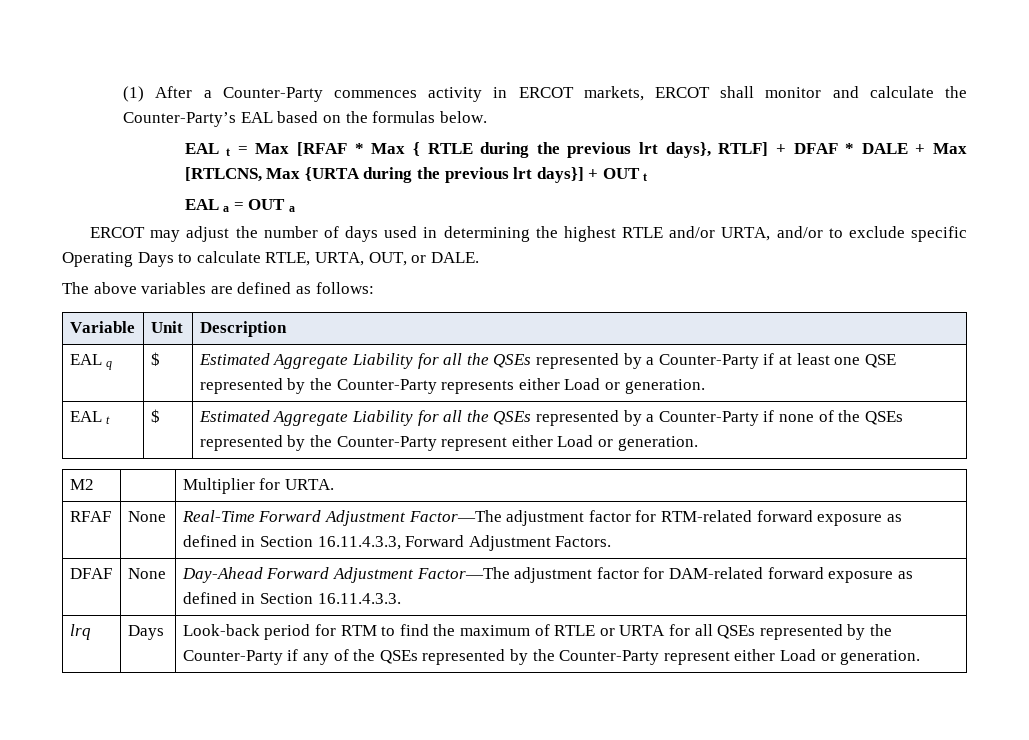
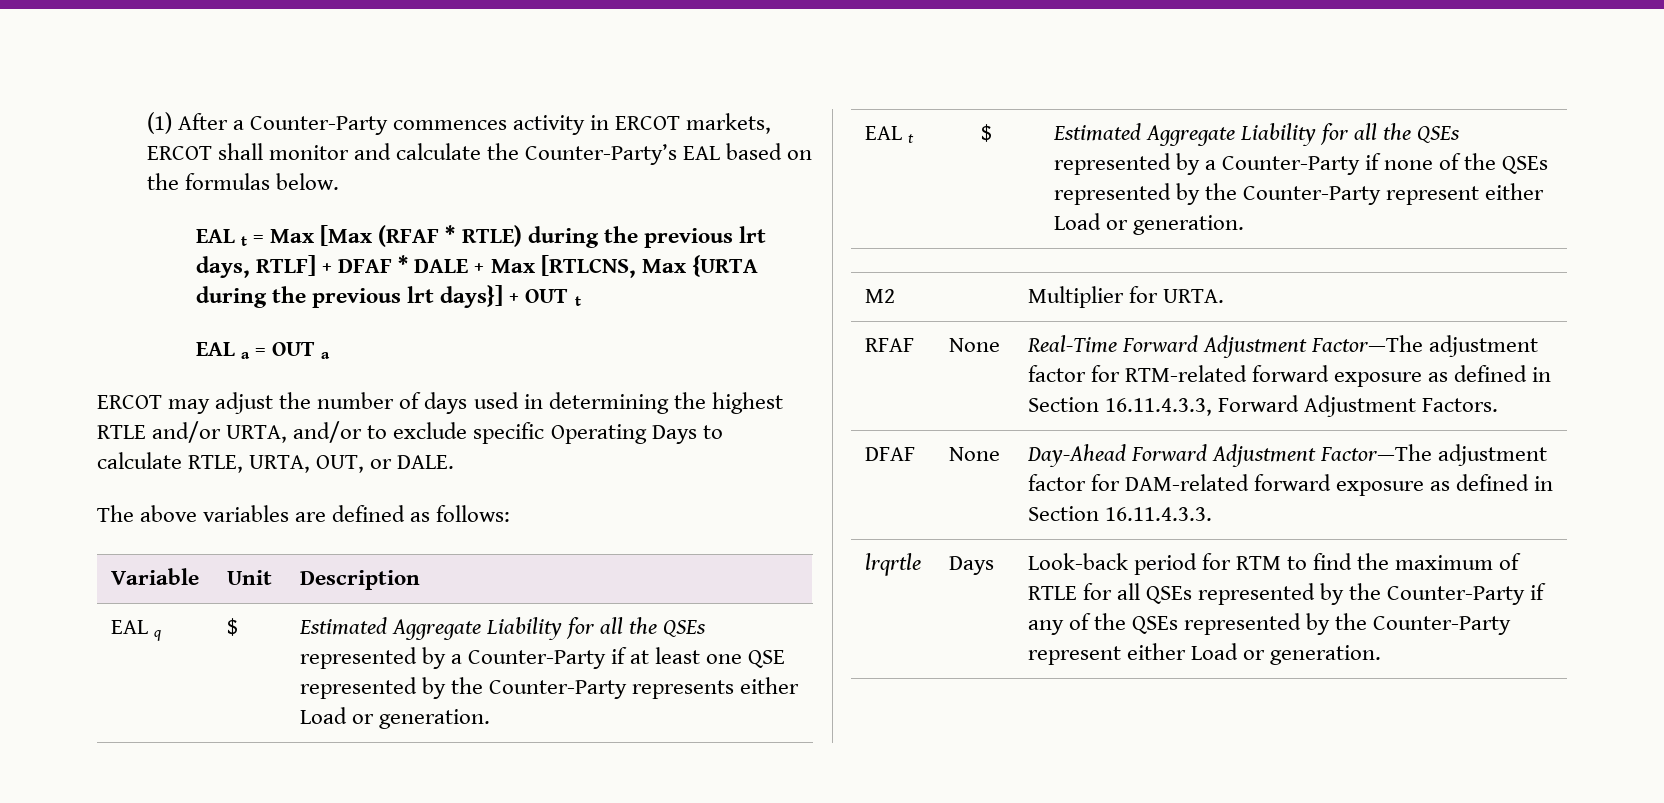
[297,142,711,158] [RFAF * Max { RTLE during the previous lrt days}, -> [320,225,766,248] [196,256,251,278] [Max (RFAF * RTLE) during the previous lrt days,
[69,624,91,640] lrq -> [864,553,921,576] lrqrtle
[599,625,666,636] or URTA -> (1077, 593) none

